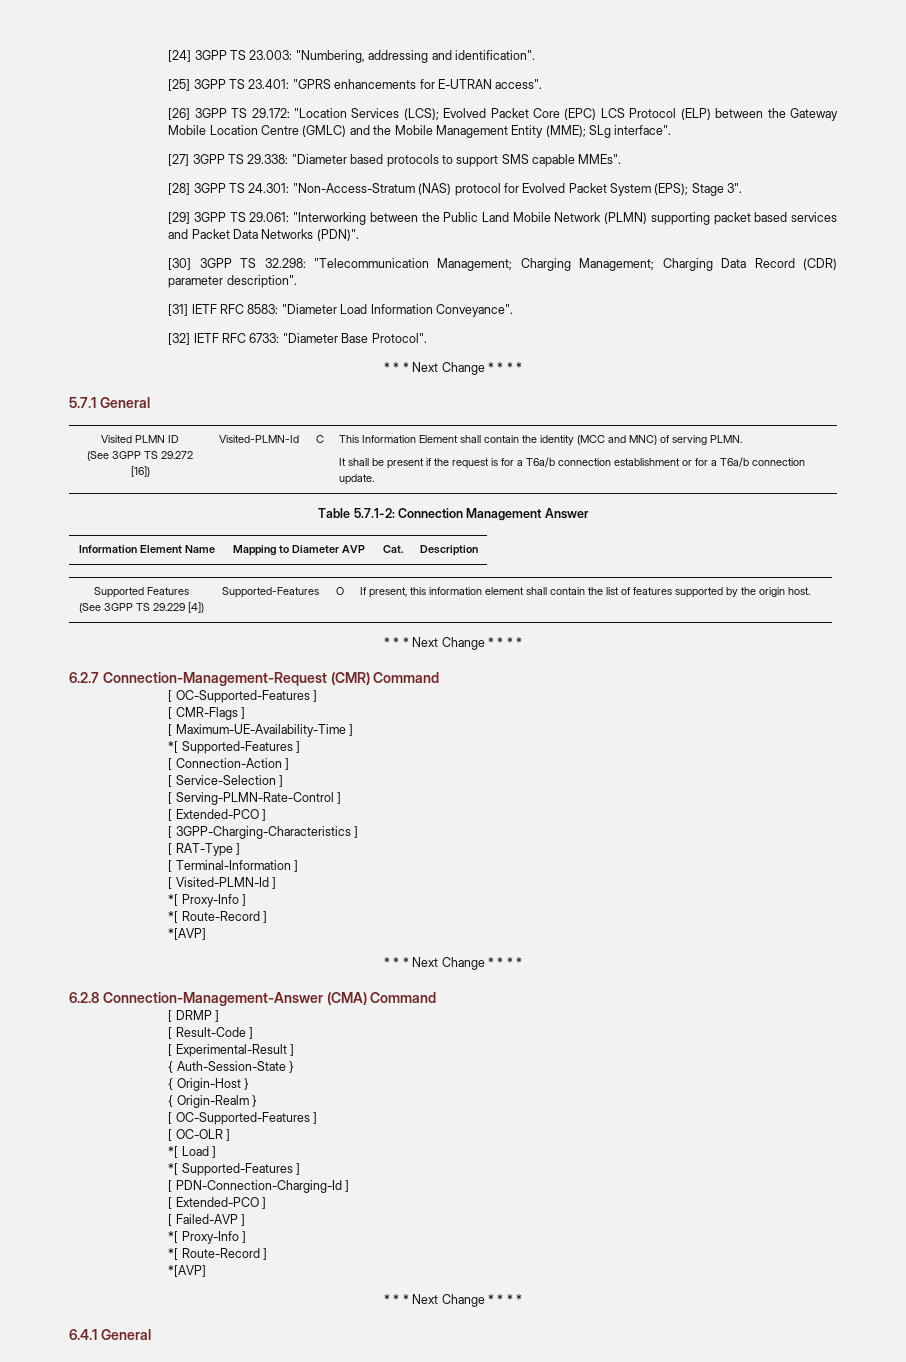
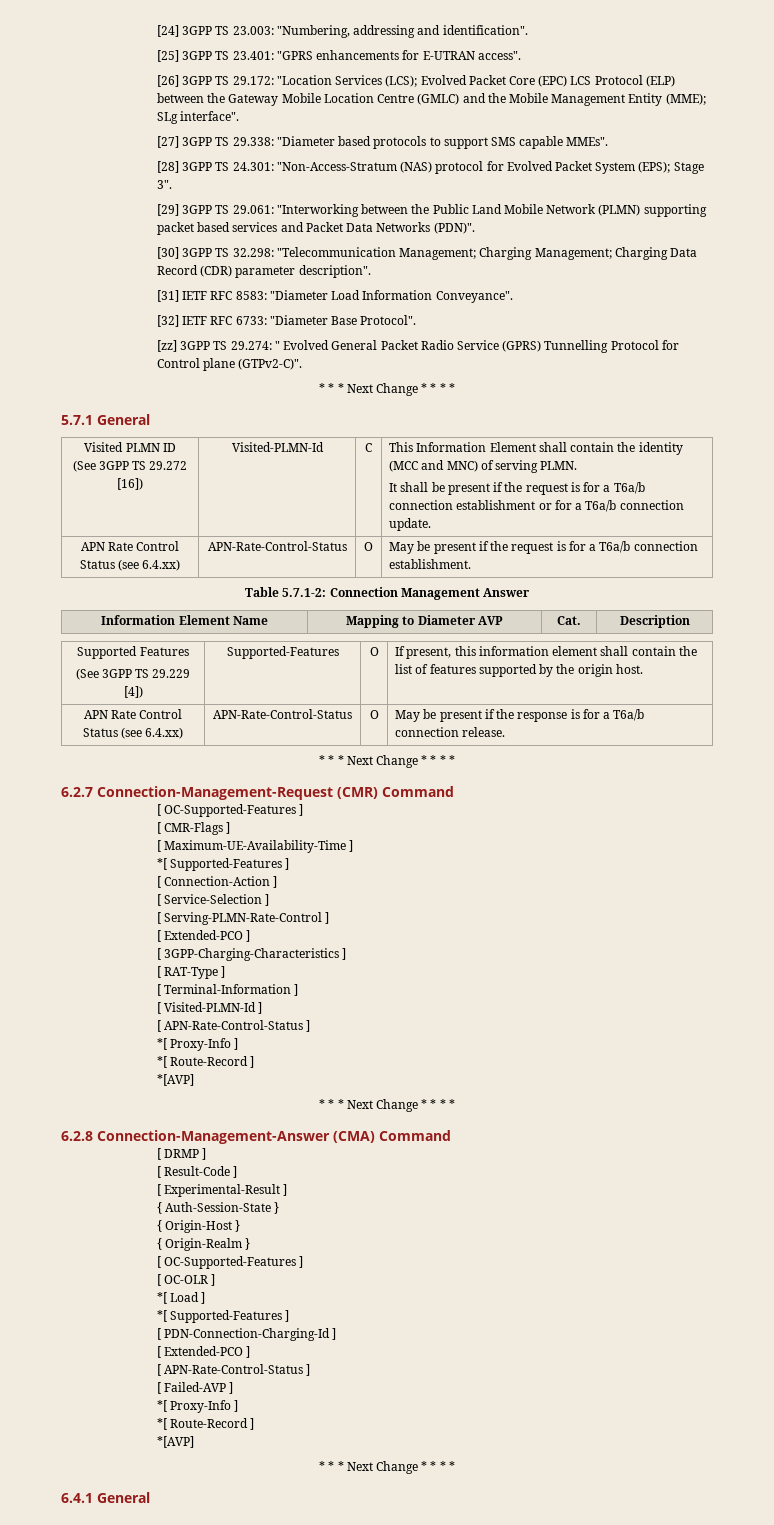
(427, 338) none -> [156,340,679,353] [156,358,303,371] // [zz] 3GPP TS 29.274: " Evolved General Packet Radio Service (GPRS) Tunnelling Protocol for Control plane (GTPv2-C)".
(374, 479) none -> [80,541,180,551] [79,559,181,571] [207,541,347,551] [364,542,373,551] [389,541,698,554] [389,559,472,569] // APN Rate Control Status (see 6.4.xx) | APN-Rate-Control-Status | O | May be present if the request is for a T6a/b connection establishment.
(810, 591) none -> [83,709,183,719] [82,727,184,739] [213,709,352,719] [369,710,379,719] [395,709,645,722] [395,727,506,737] // APN Rate Control Status (see 6.4.xx) | APN-Rate-Control-Status | O | May be present if the response is for a T6a/b connection release.
(277, 883) none -> [156,1020,311,1032] // [ APN-Rate-Control-Status ]
(267, 1203) none -> [156,1364,311,1376] // [ APN-Rate-Control-Status ]

